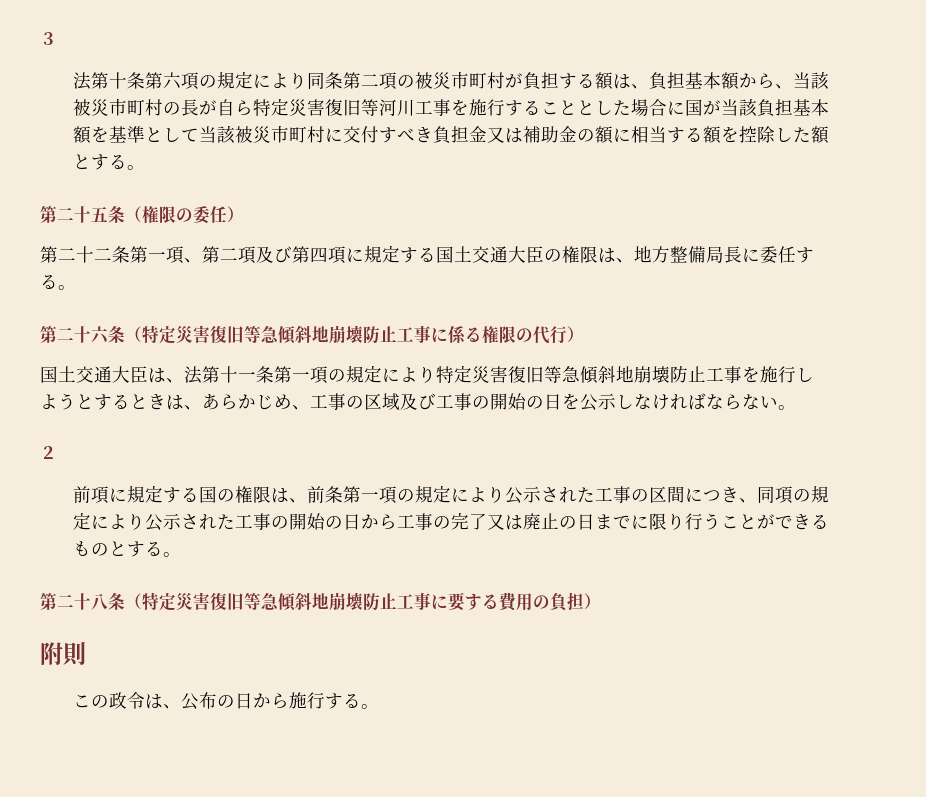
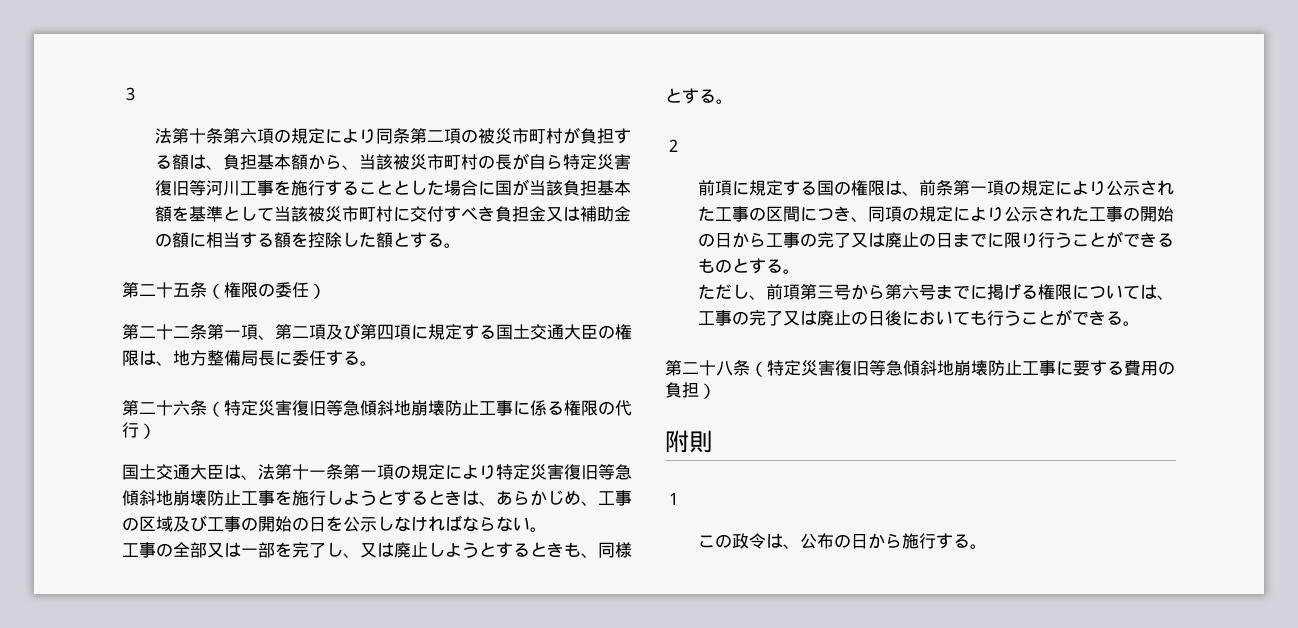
(796, 407) none -> [122,542,632,558] [665,88,733,104] // 工事の全部又は一部を完了し、又は廃止しようとするときも、同様とする。
(182, 554) none -> [697,283,1174,300] [697,309,1140,326] // ただし、前項第三号から第六号までに掲げる権限については、工事の完了又は廃止の日後においても行うことができる。
(86, 654) none -> [665,492,682,505] // １

